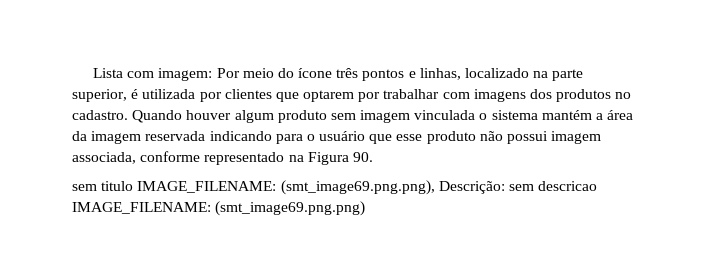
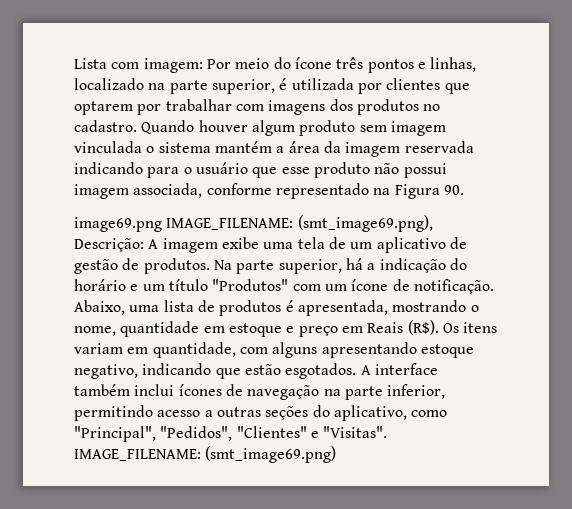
[72,180,598,195] [72,201,366,216] sem titulo IMAGE_FILENAME: (smt_image69.png.png), Descrição: sem descricao IMAGE_FILENAME: (smt_image69.png.png) -> [74,215,433,232] [74,237,467,253] [74,258,467,274] [74,279,494,294] [74,300,479,316] [74,320,498,337] [74,342,474,358] [74,363,438,379] [74,384,446,400] [74,405,448,421] [74,426,388,442] [74,446,337,463] image69.png IMAGE_FILENAME: (smt_image69.png), Descrição: A imagem exibe uma tela de um aplicativo de gestão de produtos. Na parte superior, há a indicação do horário e um título "Produtos" com um ícone de notificação. Abaixo, uma lista de produtos é apresentada, mostrando o nome, quantidade em estoque e preço em Reais (R$). Os itens variam em quantidade, com alguns apresentando estoque negativo, indicando que estão esgotados. A interface também inclui ícones de navegação na parte inferior, permitindo acesso a outras seções do aplicativo, como "Principal", "Pedidos", "Clientes" e "Visitas". IMAGE_FILENAME: (smt_image69.png)

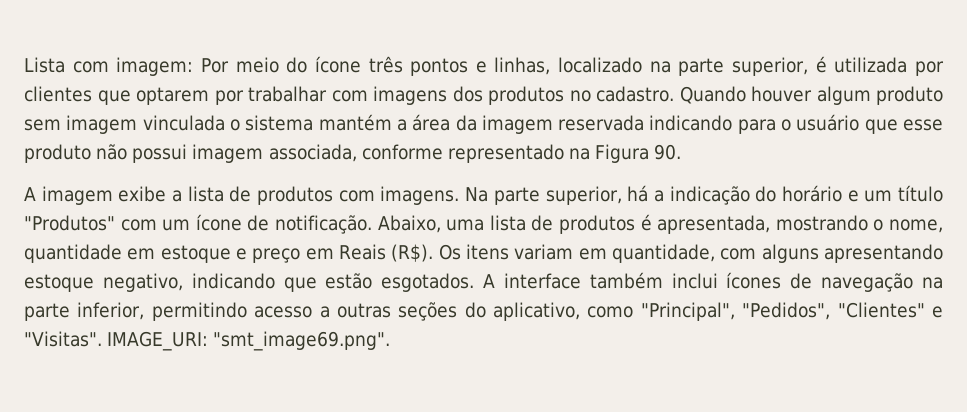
[74,215,433,232] [74,237,467,253] [74,258,210,274] image69.png IMAGE_FILENAME: (smt_image69.png), Descrição: A imagem exibe uma tela de um aplicativo de gestão de produtos. -> [24,186,460,205] A imagem exibe a lista de produtos com imagens.
[74,446,337,463] IMAGE_FILENAME: (smt_image69.png) -> [107,331,391,351] IMAGE_URI: "smt_image69.png".

